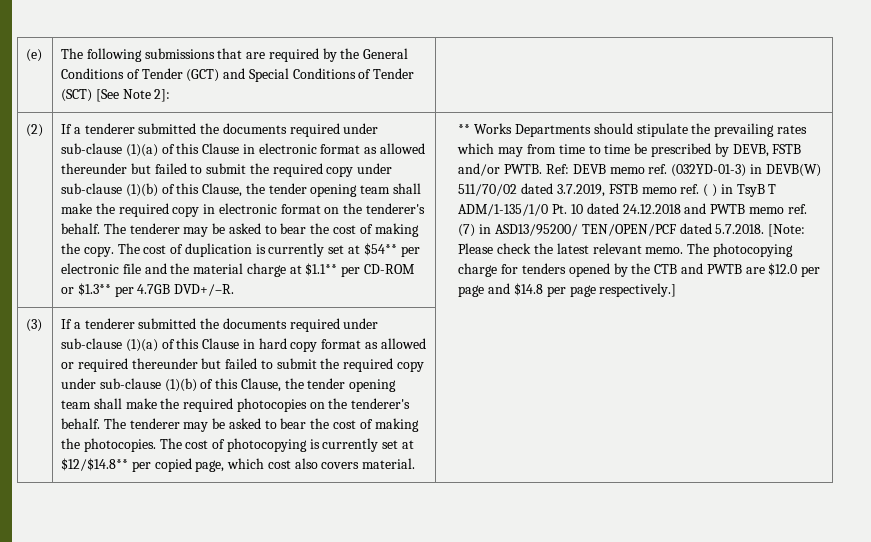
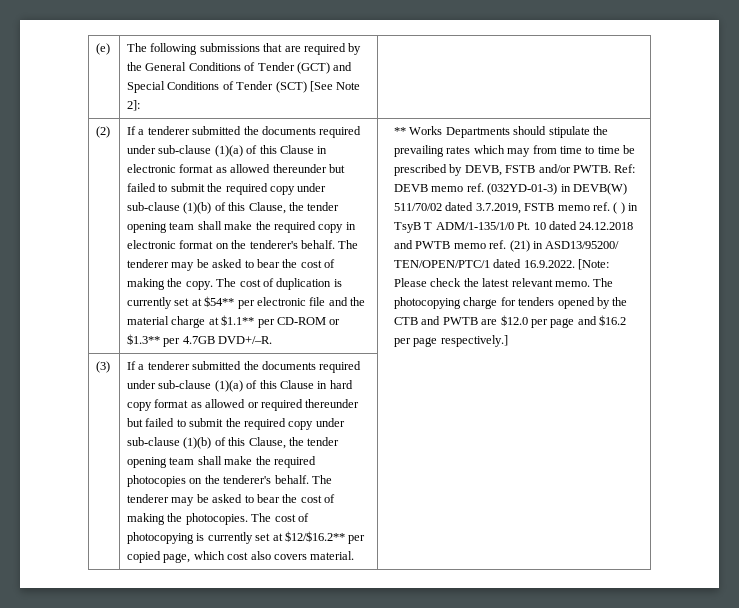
[458,224,476,237] (7) -> [509,240,530,252] (21)
[581,223,765,236] TEN/OPEN/PCF dated 5.7.2018. -> [394,259,575,268] TEN/OPEN/PTC/1 dated 16.9.2022.
[514,283,544,296] $14.8 -> [599,315,627,326] $16.2
[60,458,128,471] $12/$14.8** -> [284,531,345,542] $12/$16.2**

